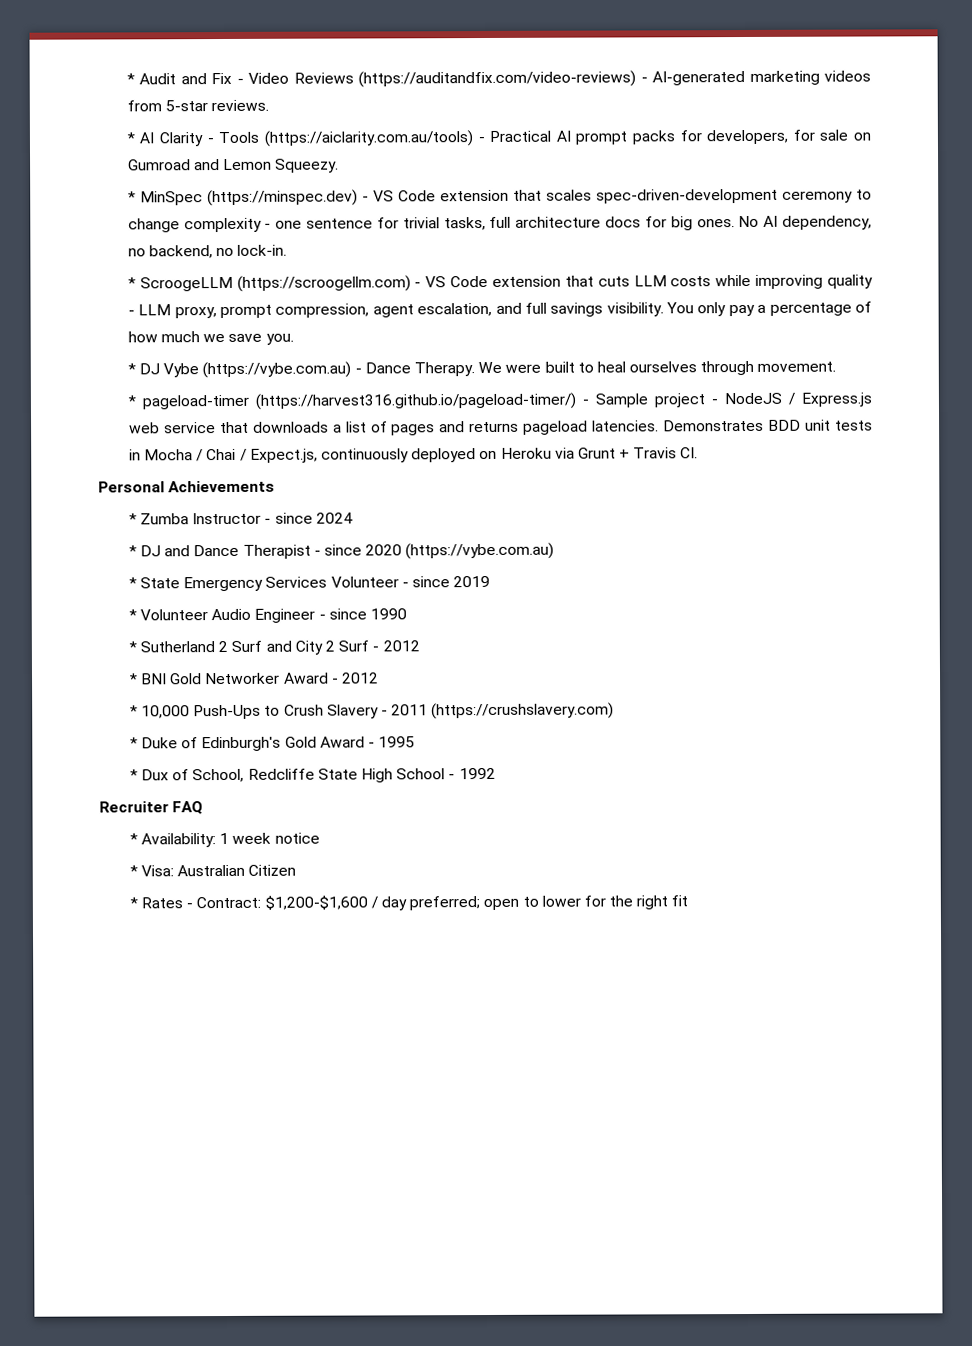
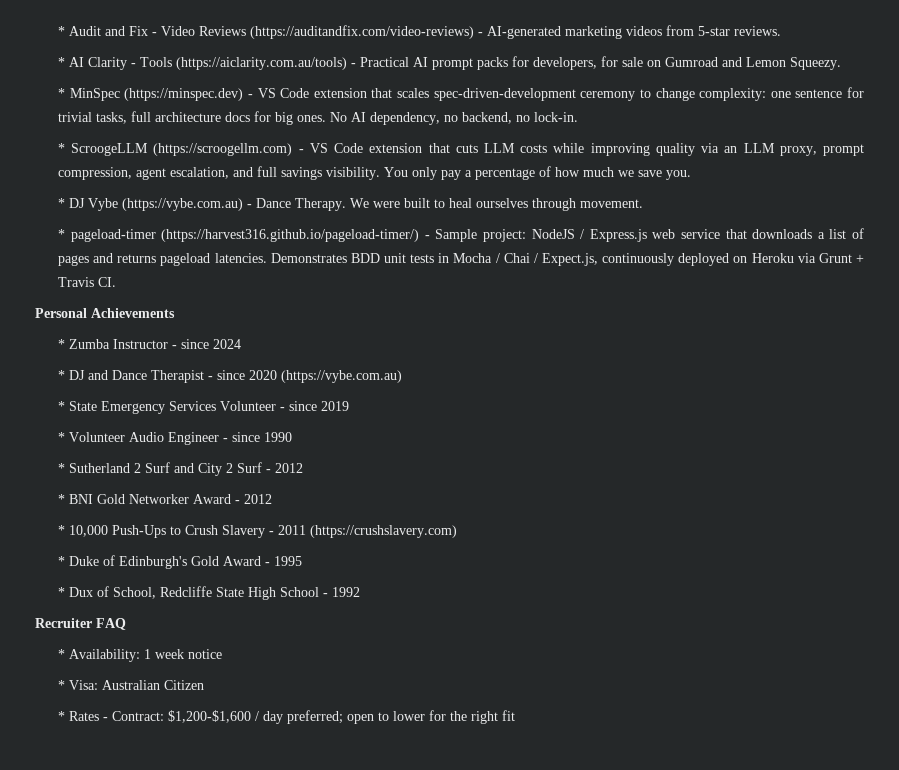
[183,217,272,233] complexity - -> [699,88,767,101] complexity:
[127,310,135,316] - -> [701,143,738,153] via an
[653,393,718,408] project - -> [483,229,527,242] project:

